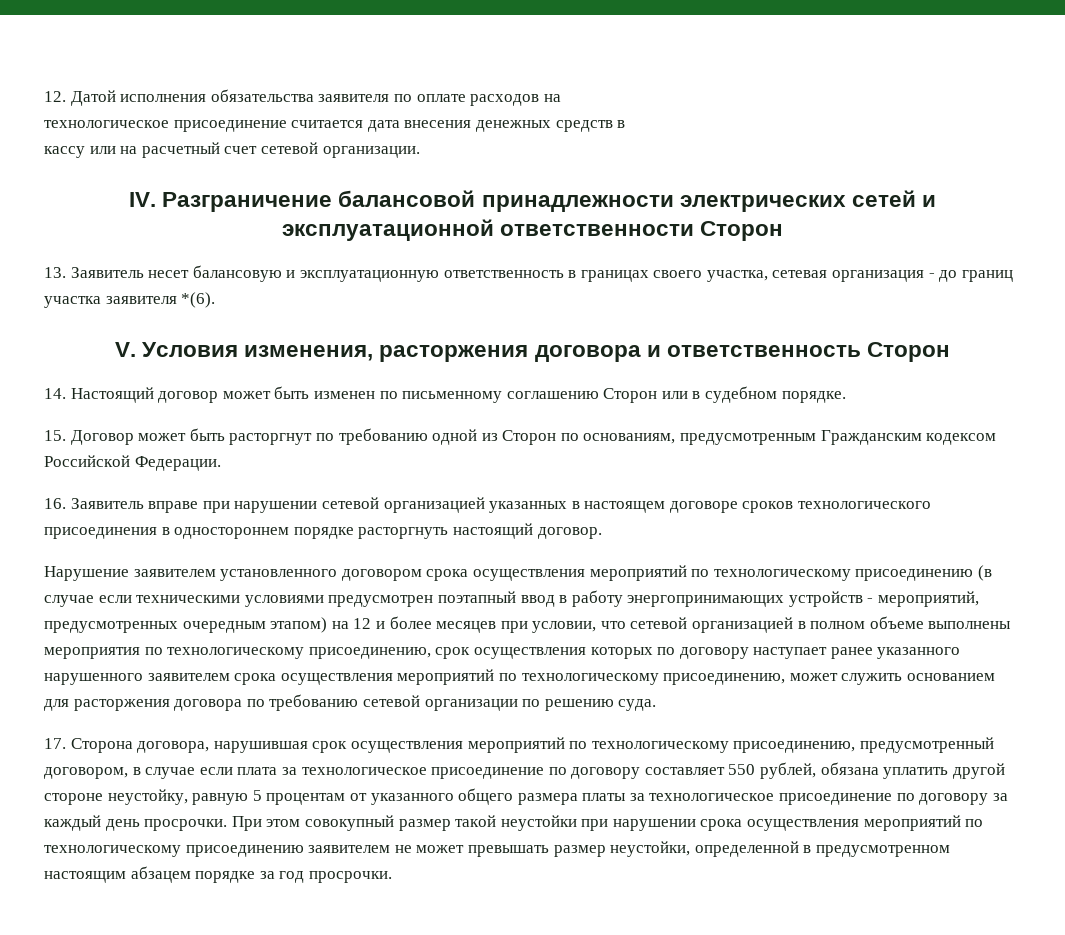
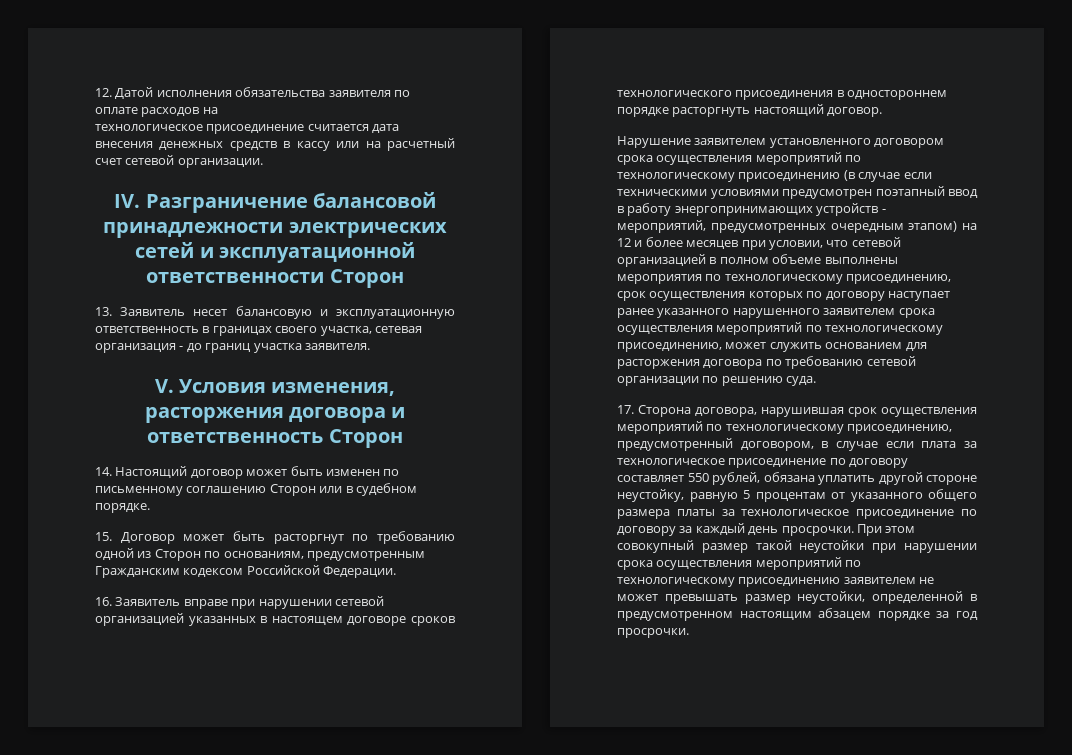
(626, 124) // -> (291, 144) none
[105,292,216,308] заявителя *(6). -> [304,343,370,350] заявителя.

